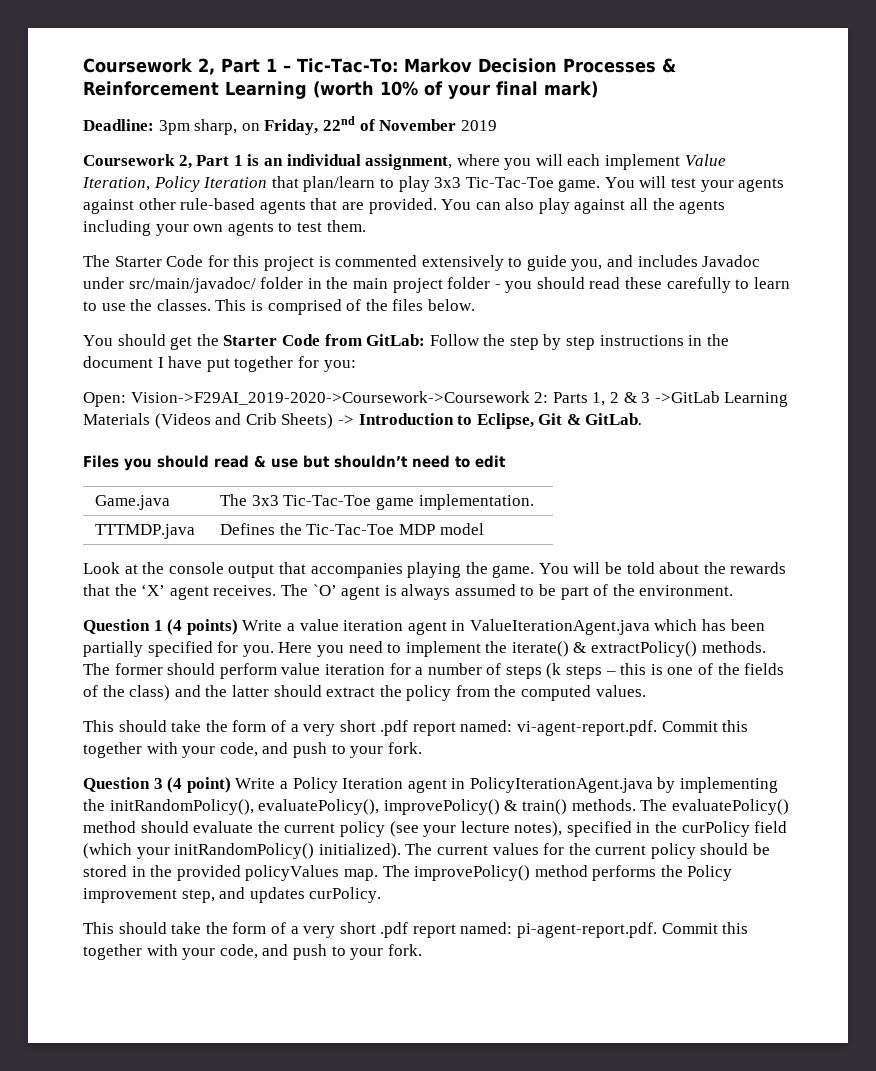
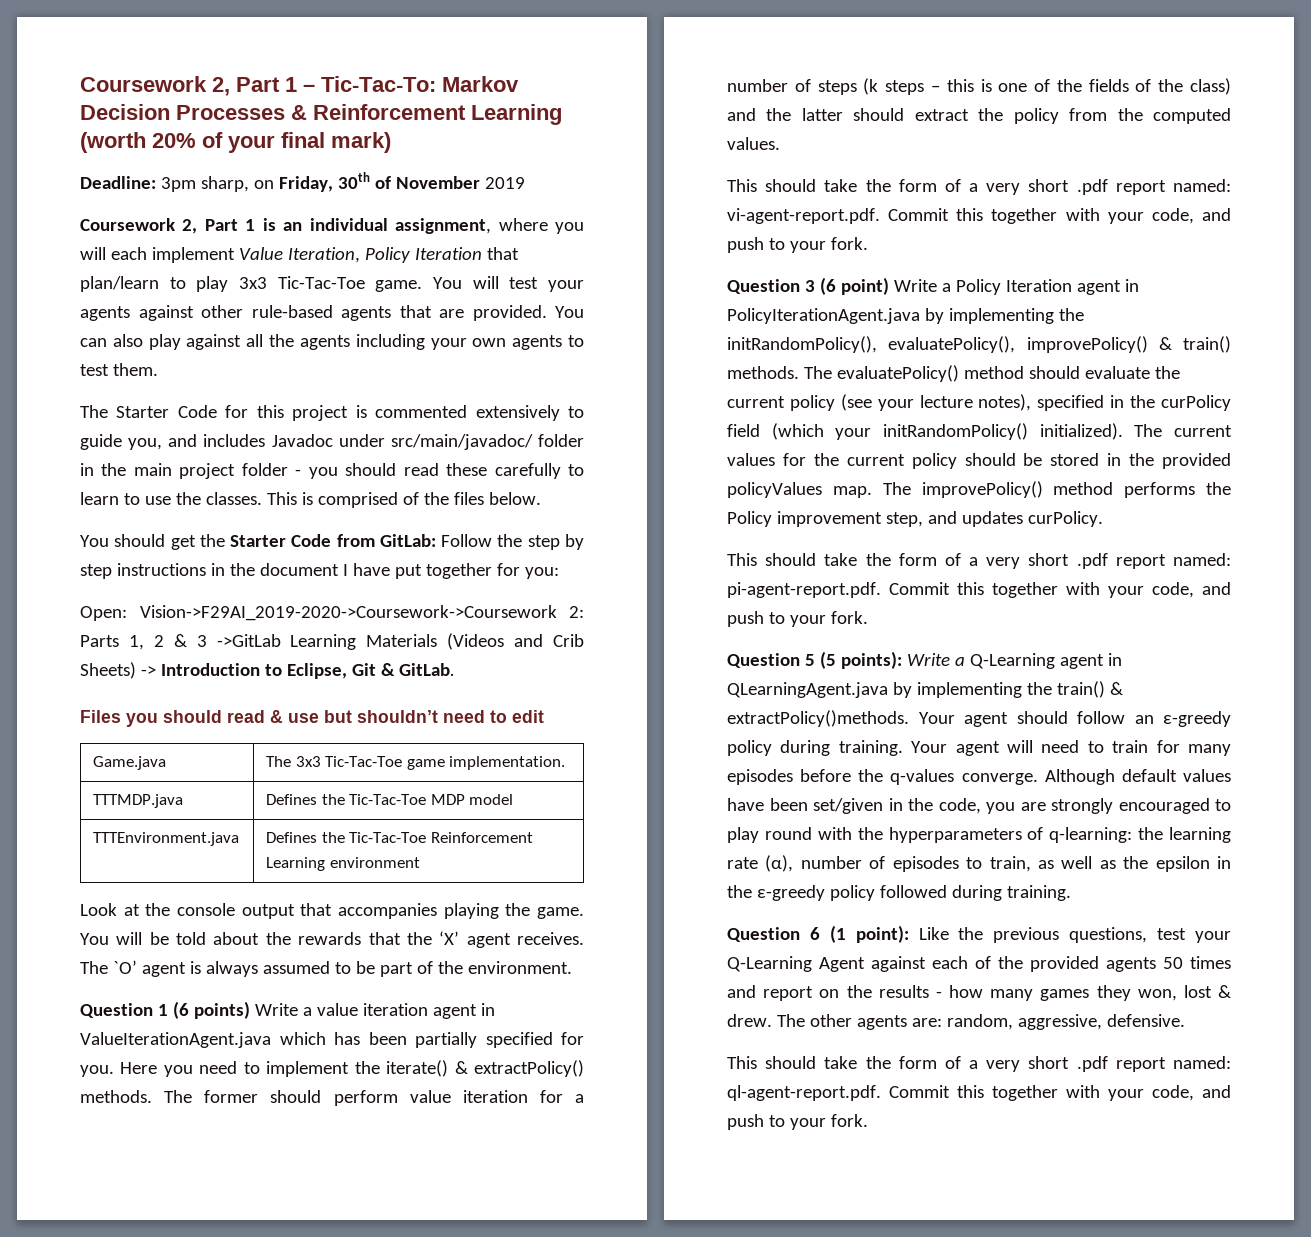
[380,81,418,96] 10% -> [152,133,196,148] 20%
[322,116,355,131] 22nd -> [337,172,370,189] 30th
(484, 529) none -> [93,832,240,846] [266,832,533,843] [266,857,420,871] // TTTEnvironment.java | Defines the Tic-Tac-Toe Reinforcement Learning environment
[167,619,183,635] (4 -> [172,1001,189,1019] (6
[167,777,183,793] (4 -> [819,277,836,295] (6
(422, 950) none -> [727,651,1122,669] [727,681,1123,698] [727,710,1231,727] [727,740,1231,756] [727,769,1231,785] [727,798,1231,814] [727,827,1231,843] [727,855,1231,872] [727,885,1071,901] [727,925,1231,943] [727,956,1231,972] [727,985,1231,1001] [727,1014,1185,1030] [727,1056,1231,1072] [727,1085,1231,1101] [727,1114,868,1130] // Question 5 (5 points): Write a Q-Learning agent in QLearningAgent.java by implementing the train() & extractPolicy()methods. Your agent should follow an ε-greedy policy during training. Your agent will need to train for many episodes before the q-values converge. Although default values have been set/given in the code, you are strongly encouraged to play round with the hyperparameters of q-learning: the learning rate (α), number of episodes to train, as well as the epsilon in the ε-greedy policy followed during training. // Question 6 (1 point): Like the previous questions, test your Q-Learning Agent against each of the provided agents 50 times and report on the results - how many games they won, lost & drew. The other agents are: random, aggressive, defensive. // This should take the form of a very short .pdf report named: ql-agent-report.pdf. Commit this together with your code, and push to your fork.

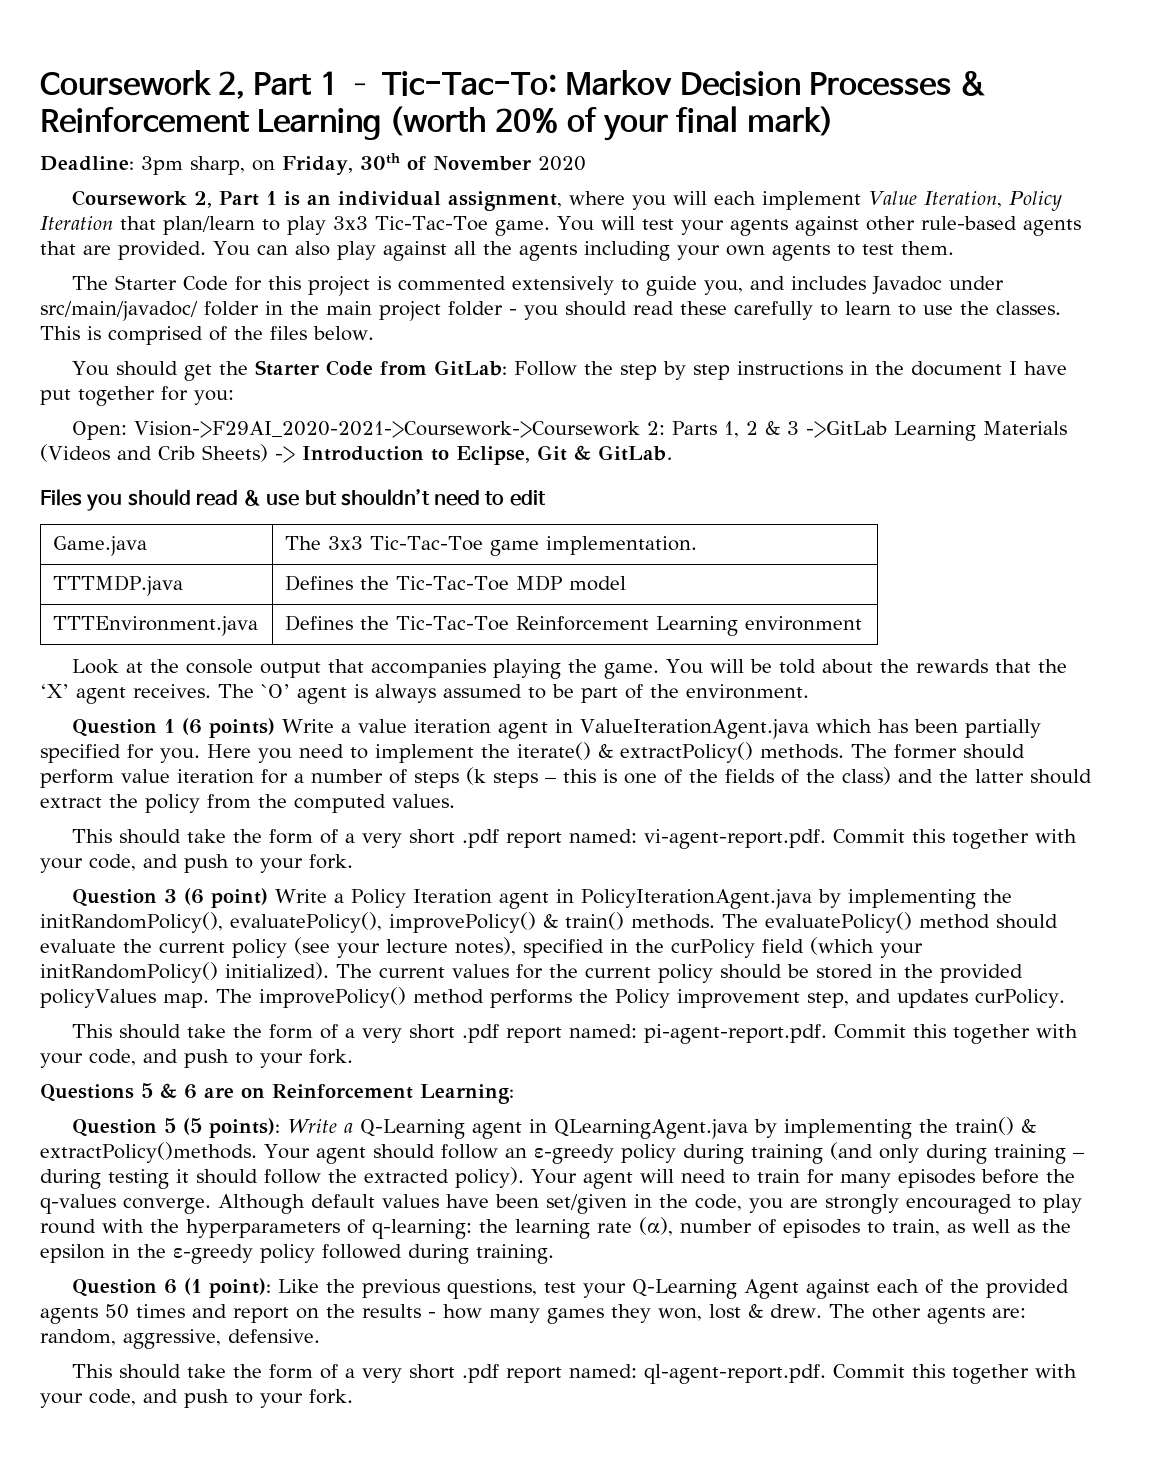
[484,177,525,189] 2019 -> [537,156,586,171] 2020
[139,605,557,621] Vision->F29AI_2019-2020->Coursework->Coursework -> [134,421,641,438] Vision->F29AI_2020-2021->Coursework->Coursework
(868, 617) none -> [40,1083,514,1104] // Questions 5 & 6 are on Reinforcement Learning:
[838,740,903,756] training. -> [750,1142,1084,1164] [40,1167,524,1189] training (and only during training – during testing it should follow the extracted policy).

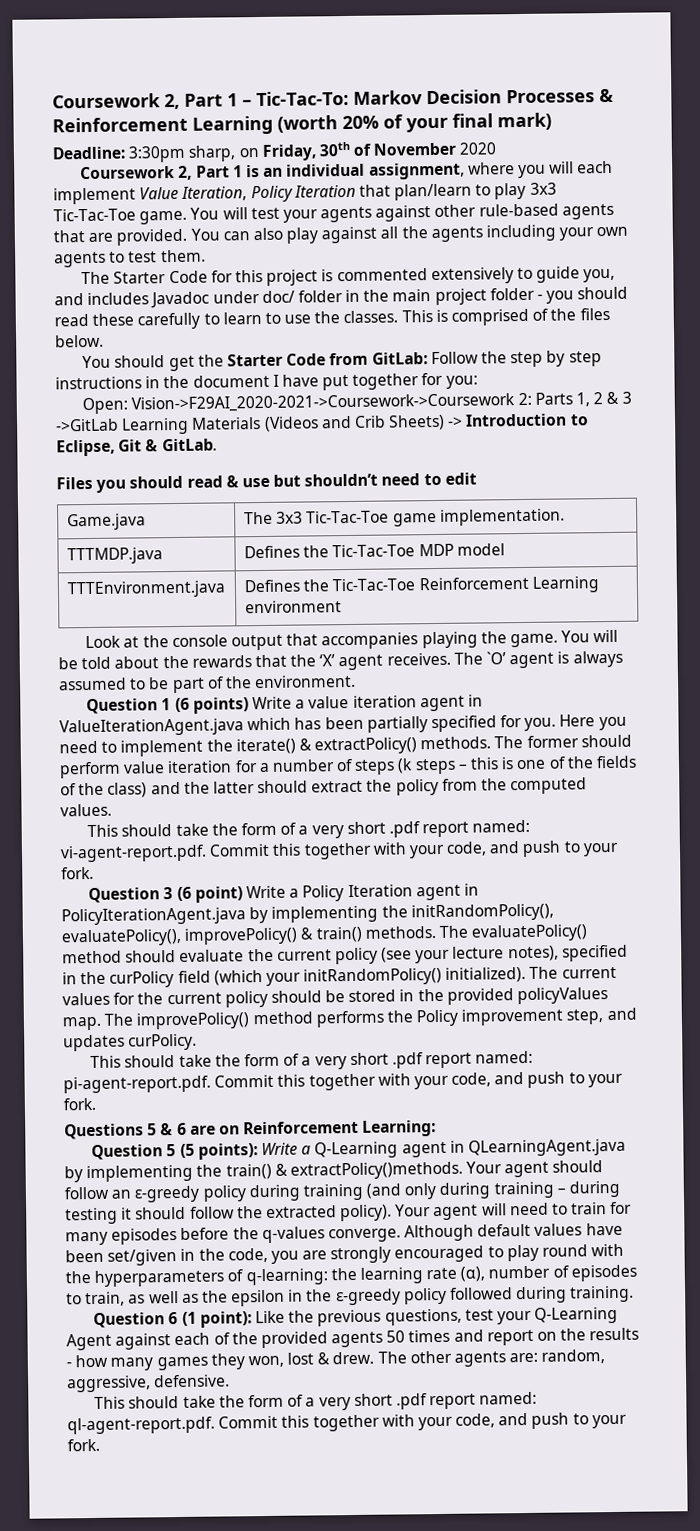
[141,156,183,175] 3pm -> [128,145,187,163] 3:30pm
[40,301,198,321] src/main/javadoc/ -> [261,290,295,303] doc/

